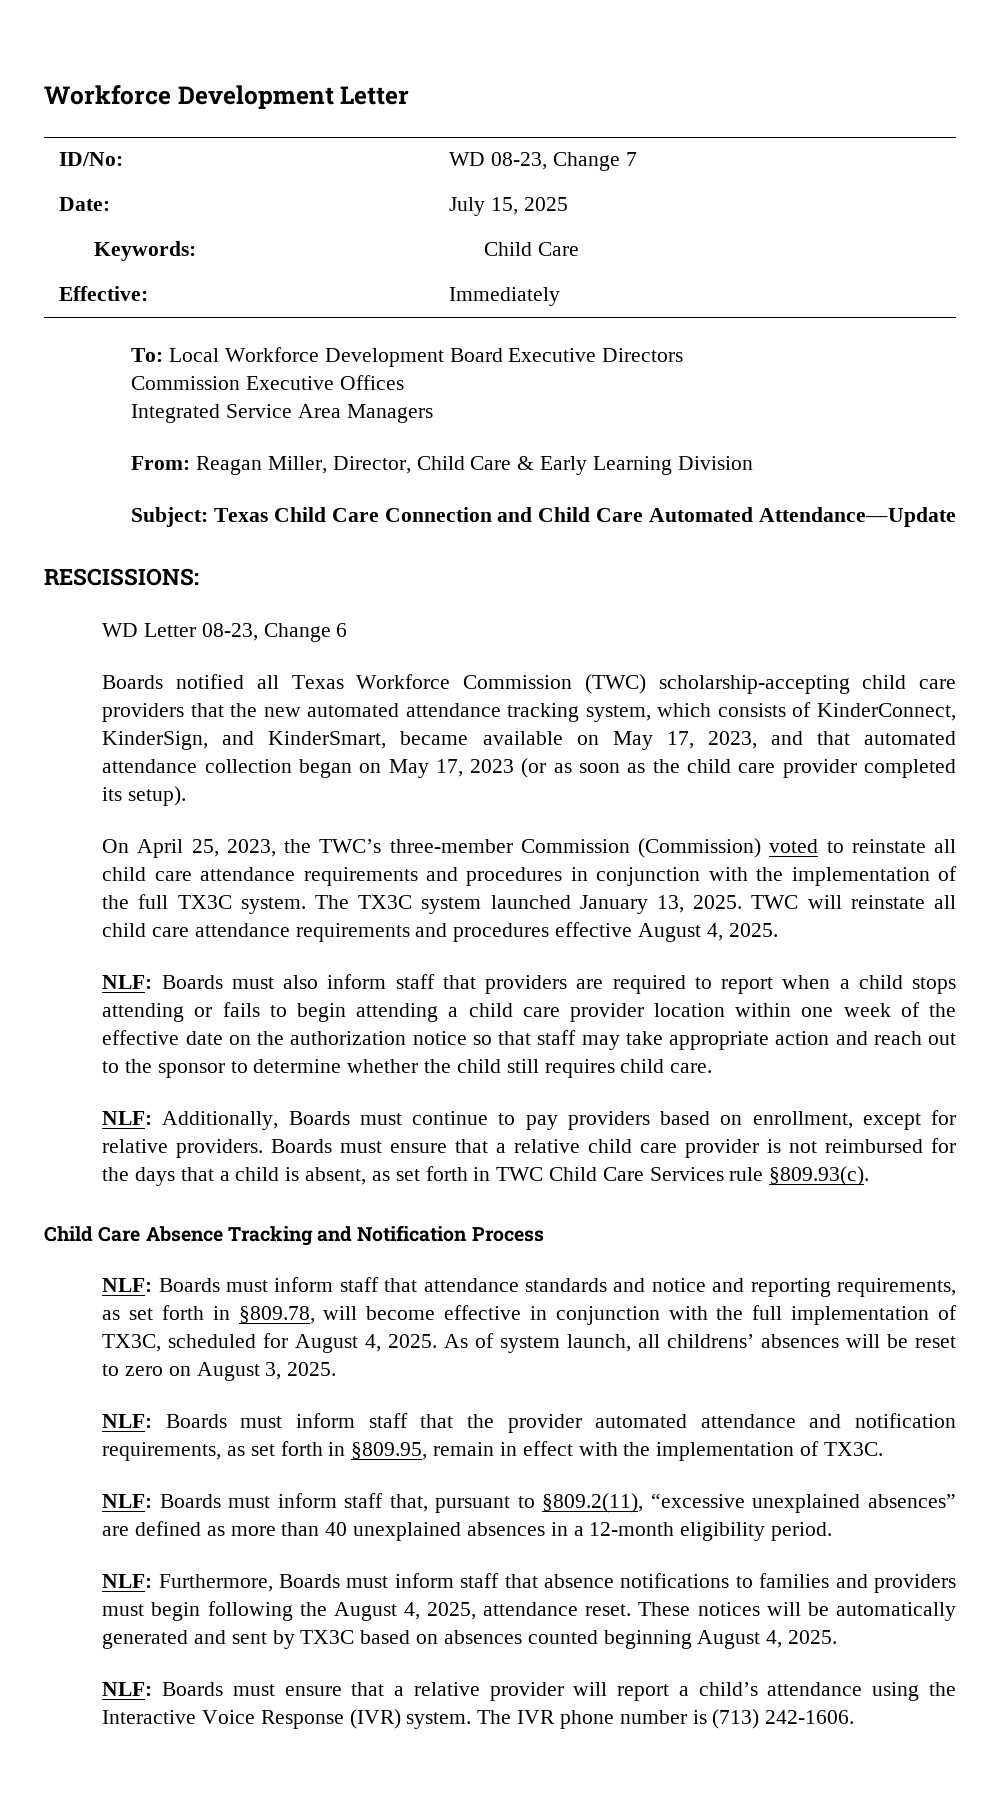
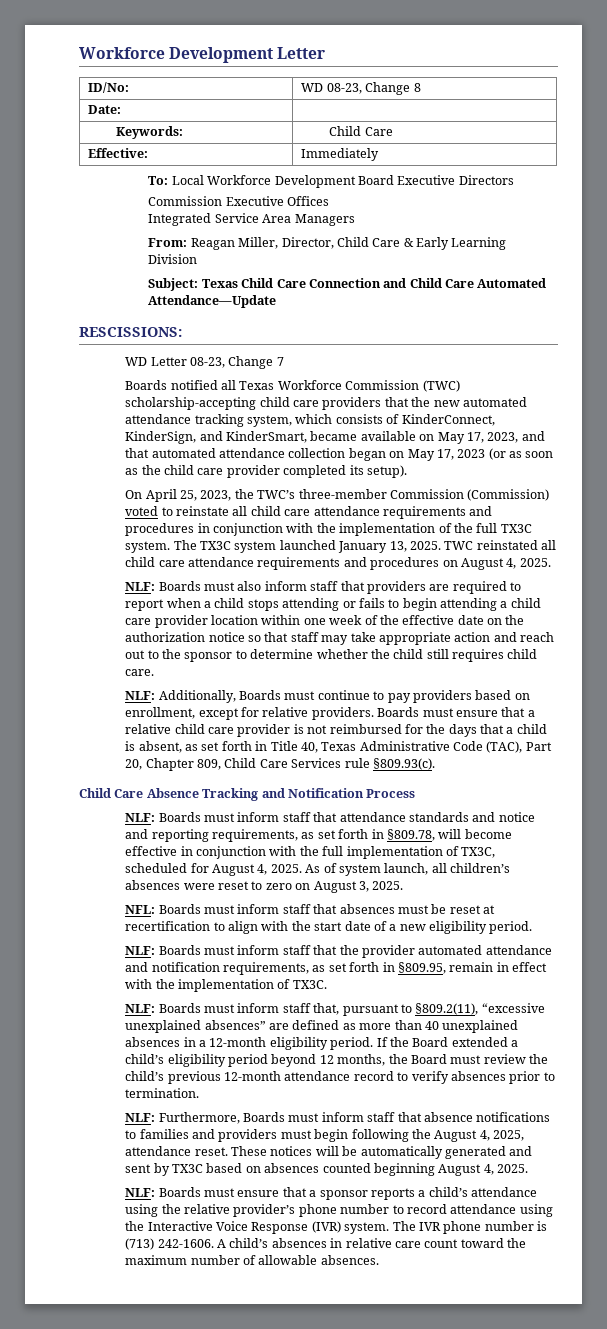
[625,152,637,166] 7 -> [413,83,421,92] 8
[449,197,568,216] July 15, 2025 -> (122, 109) none
[336,623,348,637] 6 -> [276,357,284,366] 7
[807,895,956,909] [102,922,633,942] will reinstate all child care attendance requirements and procedures effective -> [476,540,557,550] [125,557,458,570] reinstated all child care attendance requirements and procedures on
[496,1167,544,1181] TWC -> [270,741,552,753] [125,758,222,771] Title 40, Texas Administrative Code (TAC), Part 20, Chapter 809,
[667,1334,909,1348] childrens’ absences will be -> [450,863,511,873] [125,880,215,890] children’s absences were
(337, 1369) none -> [125,904,496,914] [125,921,533,934] // NFL: Boards must inform staff that absences must be reset at recertification to align with the start date of a new eligibility period.
(832, 1531) none -> [376,1037,519,1047] [125,1054,549,1067] [125,1071,555,1084] [125,1088,200,1098] If the Board extended a child’s eligibility period beyond 12 months, the Board must review the child’s previous 12-month attendance record to verify absences prior to termination.
[413,1682,670,1701] relative provider will report -> [319,1188,415,1200] sponsor reports
(957, 1689) none -> [184,1204,553,1217] [125,1221,145,1231] relative provider’s phone number to record attendance using the
(855, 1717) none -> [217,1238,527,1248] [125,1255,379,1265] A child’s absences in relative care count toward the maximum number of allowable absences.

